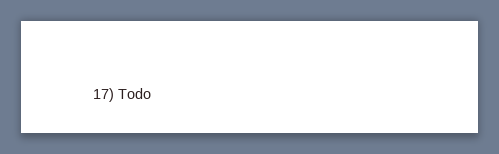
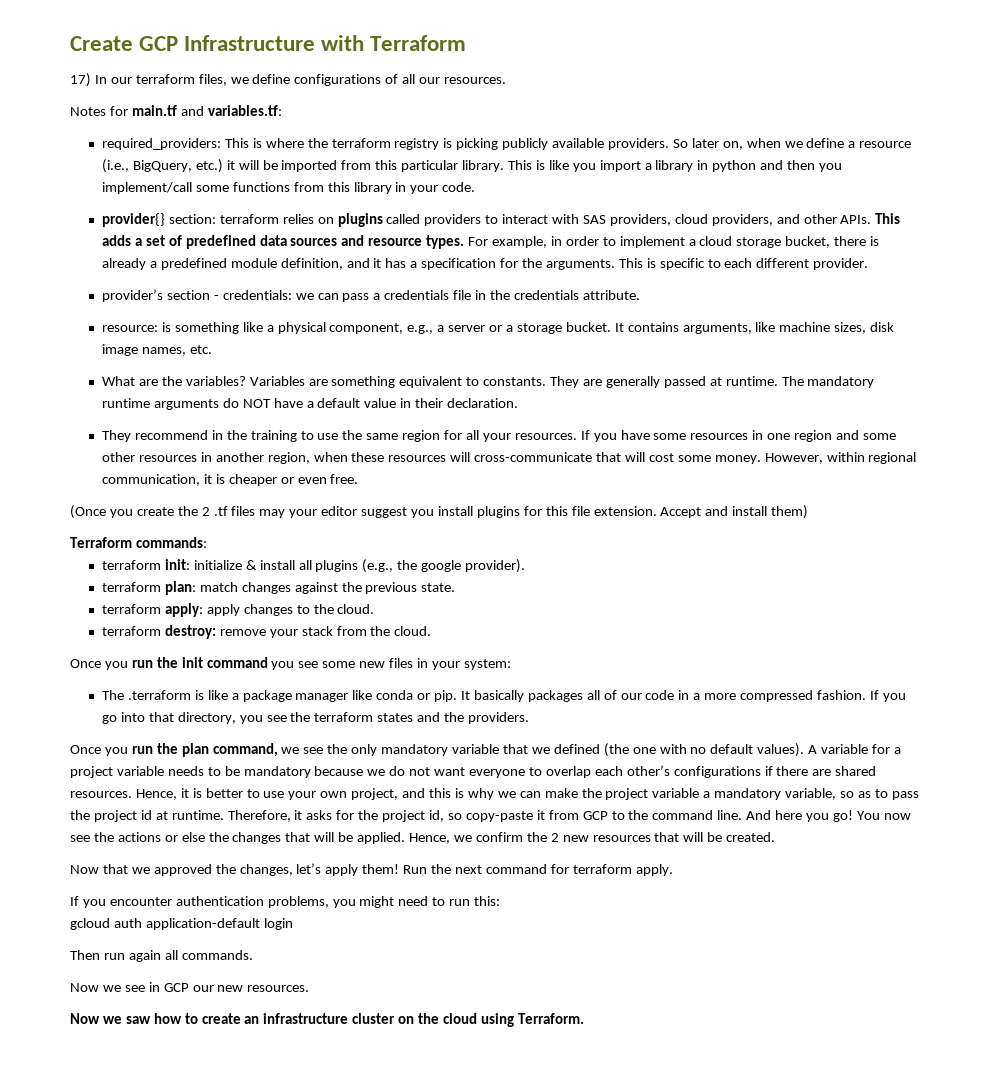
[93,88,151,102] 17) Todo -> [70,35,467,51] [70,73,507,87] [70,105,282,116] [101,138,912,150] [101,159,843,173] [101,182,476,194] [101,213,901,227] [101,235,880,249] [101,258,869,270] [101,289,640,302] [101,322,895,334] [101,344,212,356] [101,376,875,388] [101,398,519,410] [101,430,896,442] [101,452,917,464] [101,474,359,486] [70,505,809,519] [70,537,207,548] [101,559,526,573] [101,581,456,595] [101,603,375,617] [101,625,432,639] [70,657,511,670] [101,690,906,702] [101,712,530,724] [70,743,901,757] [70,765,877,778] [70,788,919,800] [70,810,911,822] [70,832,776,844] [70,863,673,876] [70,896,501,908] [70,918,293,930] [70,950,253,962] [70,982,310,992] [70,1013,584,1027] Create GCP Infrastructure with Terraform // 17) In our terraform files, we define configurations of all our resources. // Notes for main.tf and variables.tf: // required_providers: This is where the terraform registry is picking publicly available providers. So later on, when we define a resource (i.e., BigQuery, etc.) it will be imported from this particular library. This is like you import a library in python and then you implement/call some functions from this library in your code. // provider{} section: terraform relies on plugins called providers to interact with SAS providers, cloud providers, and other APIs. This adds a set of predefined data sources and resource types. For example, in order to implement a cloud storage bucket, there is already a predefined module definition, and it has a specification for the arguments. This is specific to each different provider. // provider’s section - credentials: we can pass a credentials file in the credentials attribute. // resource: is something like a physical component, e.g., a server or a storage bucket. It contains arguments, like machine sizes, disk image names, etc. // What are the variables? Variables are something equivalent to constants. They are generally passed at runtime. The mandatory runtime arguments do NOT have a default value in their declaration. // They recommend in the training to use the same region for all your resources. If you have some resources in one region and some other resources in another region, when these resources will cross-communicate that will cost some money. However, within regional communication, it is cheaper or even free. // (Once you create the 2 .tf files may your editor suggest you install plugins for this file extension. Accept and install them) // Terraform commands: // terraform init: initialize & install all plugins (e.g., the google provider). // terraform plan: match changes against the previous state. // terraform apply: apply changes to the cloud. // terraform destroy: remove your stack from the cloud. // Once you run the init command you see some new files in your system: // The .terraform is like a package manager like conda or pip. It basically packages all of our code in a more compressed fashion. If you go into that directory, you see the terraform states and the providers. // Once you run the plan command, we see the only mandatory variable that we defined (the one with no default values). A variable for a project variable needs to be mandatory because we do not want everyone to overlap each other’s configurations if there are shared resources. Hence, it is better to use your own project, and this is why we can make the project variable a mandatory variable, so as to pass the project id at runtime. Therefore, it asks for the project id, so copy-paste it from GCP to the command line. And here you go! You now see the actions or else the changes that will be applied. Hence, we confirm the 2 new resources that will be created. // Now that we approved the changes, let’s apply them! Run the next command for terraform apply. // If you encounter authentication problems, you might need to run this: // gcloud auth application-default login // Then run again all commands. // Now we see in GCP our new resources. // Now we saw how to create an infrastructure cluster on the cloud using Terraform.

